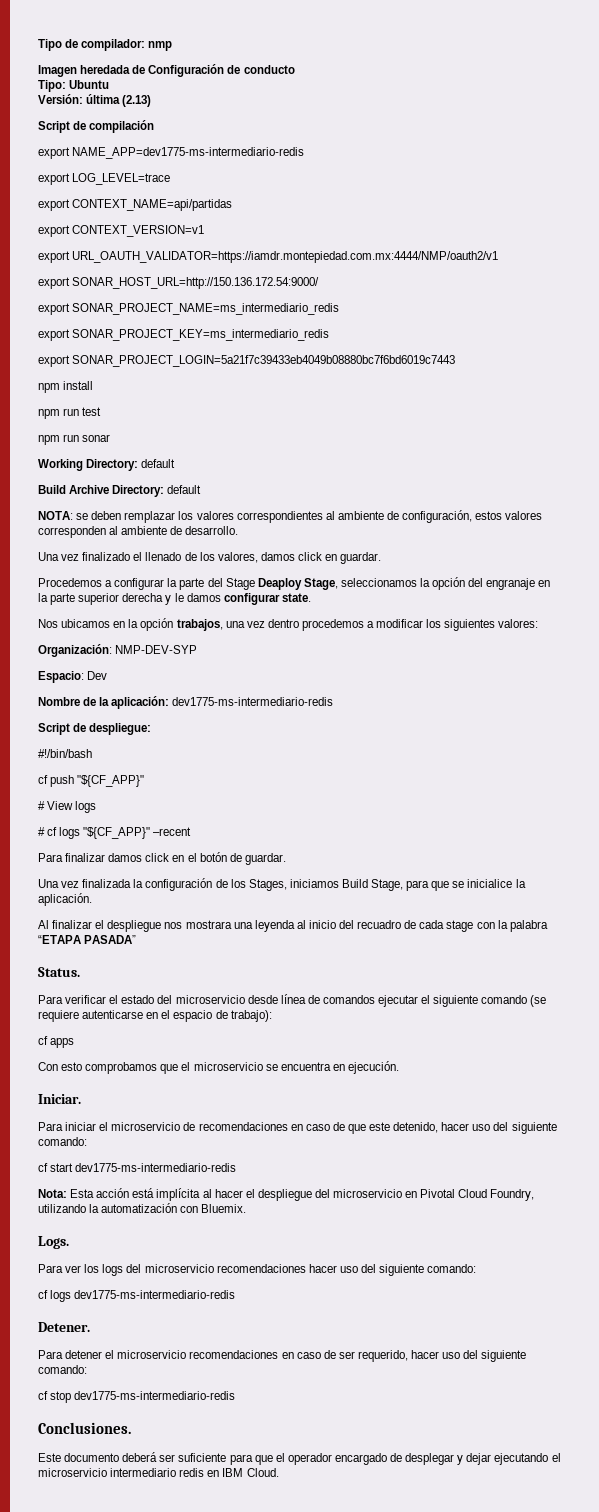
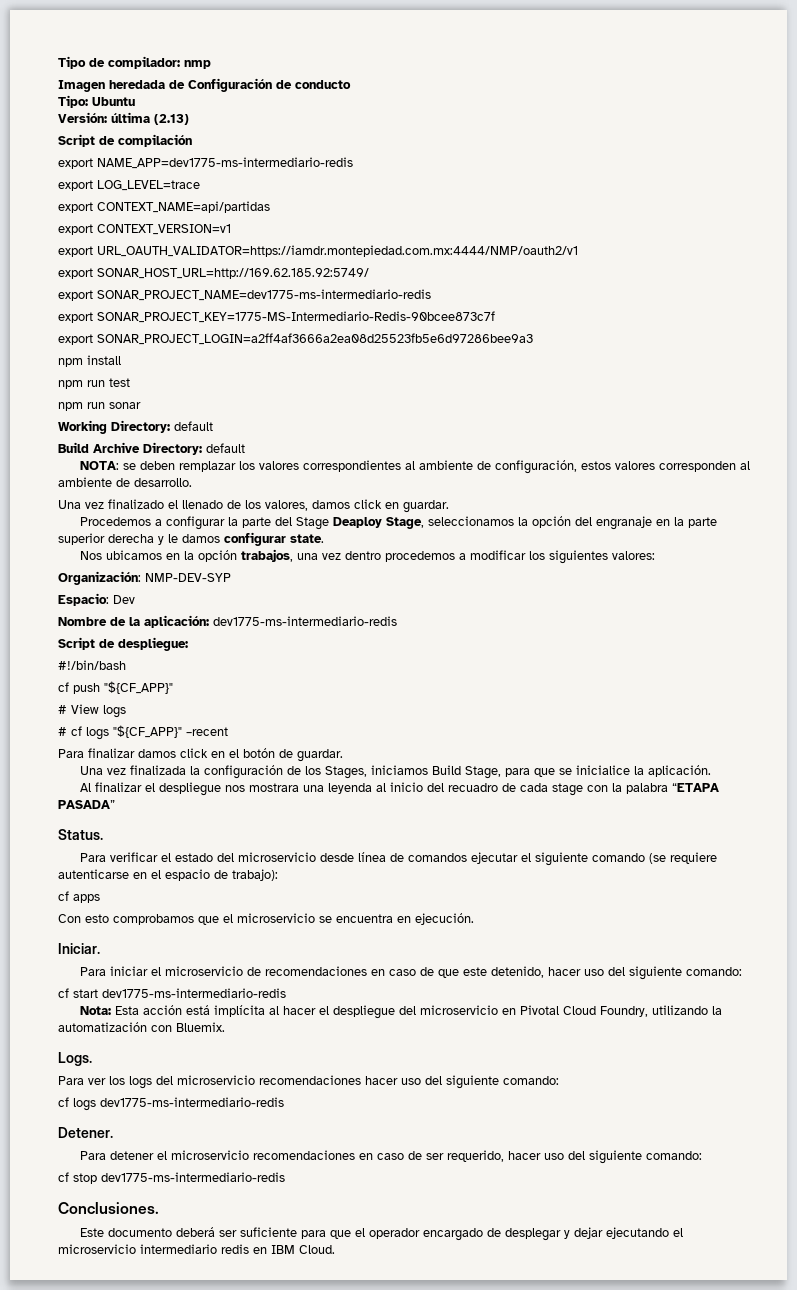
[72,277,320,289] [38,303,340,315] [38,329,330,341] [38,355,456,367] SONAR_HOST_URL=http://150.136.172.54:9000/ // export SONAR_PROJECT_NAME=ms_intermediario_redis // export SONAR_PROJECT_KEY=ms_intermediario_redis // export SONAR_PROJECT_LOGIN=5a21f7c39433eb4049b08880bc7f6bd6019c7443 -> [97,268,369,279] [58,289,431,301] [58,311,495,323] [58,333,533,345] SONAR_HOST_URL=http://169.62.185.92:5749/ // export SONAR_PROJECT_NAME=dev1775-ms-intermediario-redis // export SONAR_PROJECT_KEY=1775-MS-Intermediario-Redis-90bcee873c7f // export SONAR_PROJECT_LOGIN=a2ff4af3666a2ea08d25523fb5e6d97286bee9a3

